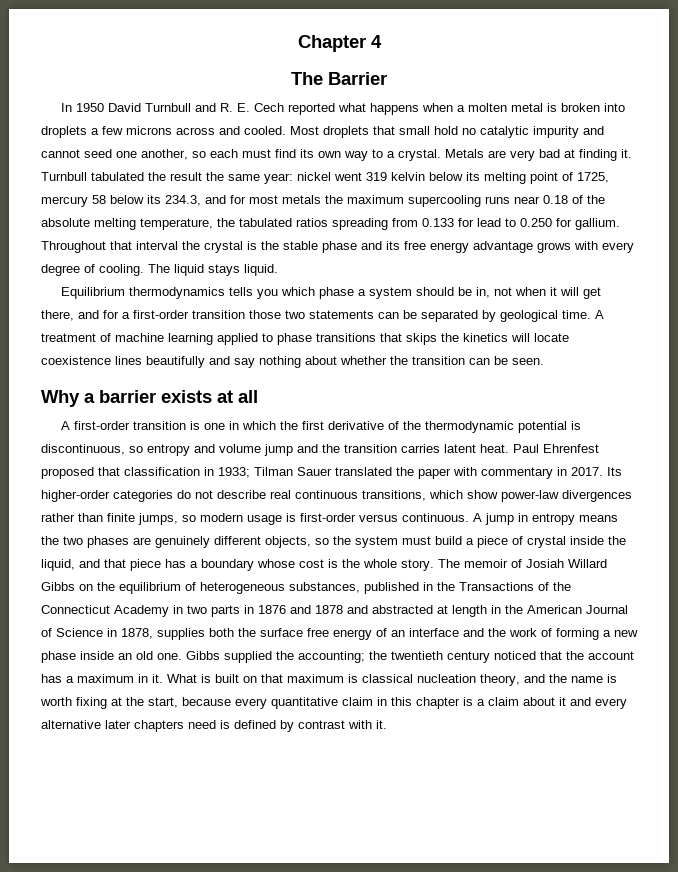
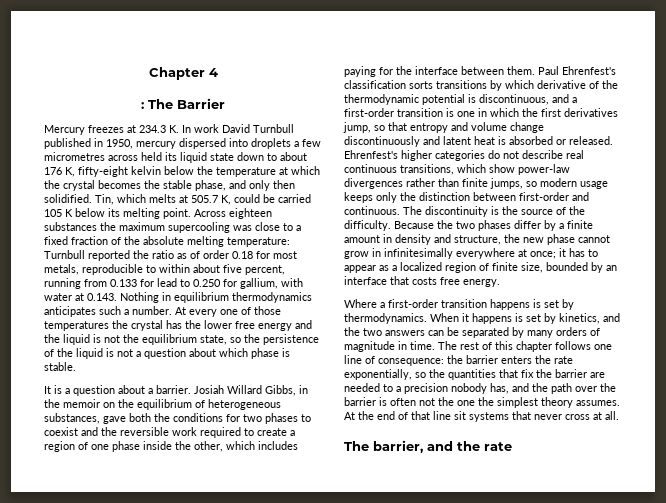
(382, 41) none -> [141,102,144,109] :
[61,103,626,115] [41,126,604,138] [41,149,632,161] [41,172,609,184] [41,195,605,207] [41,218,388,230] In 1950 David Turnbull and R. E. Cech reported what happens when a molten metal is broken into droplets a few microns across and cooled. Most droplets that small hold no catalytic impurity and cannot seed one another, so each must find its own way to a crystal. Metals are very bad at finding it. Turnbull tabulated the result the same year: nickel went 319 kelvin below its melting point of 1725, mercury 58 below its 234.3, and for most metals the maximum supercooling runs near 0.18 of the absolute melting temperature, the tabulated ratios spreading -> [44,124,294,135] [44,138,321,149] [44,152,307,163] [44,166,320,177] [44,180,295,191] [44,194,311,205] [44,208,272,219] [44,222,301,233] [44,236,290,247] [44,250,297,261] [44,264,285,275] [44,278,81,289] Mercury freezes at 234.3 K. In work David Turnbull published in 1950, mercury dispersed into droplets a few micrometres across held its liquid state down to about 176 K, fifty-eight kelvin below the temperature at which the crystal becomes the stable phase, and only then solidified. Tin, which melts at 505.7 K, could be carried 105 K below its melting point. Across eighteen substances the maximum supercooling was close to a fixed fraction of the absolute melting temperature: Turnbull reported the ratio as of order 0.18 for most metals, reproducible to within about five percent, running
[575,218,620,230] [41,241,634,253] [41,264,278,276] [61,287,602,299] [41,310,604,322] [41,333,569,345] [41,356,544,368] [41,390,258,407] [61,421,71,430] gallium. Throughout that interval the crystal is the stable phase and its free energy advantage grows with every degree of cooling. The liquid stays liquid. // Equilibrium thermodynamics tells you which phase a system should be in, not when it will get there, and for a first-order transition those two statements can be separated by geological time. A treatment of machine learning applied to phase transitions that skips the kinetics will locate coexistence lines beautifully and say nothing about whether the transition can be seen. // Why a barrier exists at all // A -> [240,278,303,289] [44,292,312,303] [44,306,281,317] [44,320,312,331] [44,334,319,345] [44,348,290,359] [44,362,76,371] [44,385,308,396] [44,399,281,410] [44,413,311,424] [44,427,295,438] [44,441,298,452] [344,66,616,77] [344,80,618,91] [344,94,577,105] gallium, with water at 0.143. Nothing in equilibrium thermodynamics anticipates such a number. At every one of those temperatures the crystal has the lower free energy and the liquid is not the equilibrium state, so the persistence of the liquid is not a question about which phase is stable. // It is a question about a barrier. Josiah Willard Gibbs, in the memoir on the equilibrium of heterogeneous substances, gave both the conditions for two phases to coexist and the reversible work required to create a region of one phase inside the other, which includes paying for the interface between them. Paul Ehrenfest's classification sorts transitions by which derivative of the thermodynamic potential is discontinuous, and a
[328,421,582,433] [41,444,599,456] [41,467,622,479] [41,490,110,502] derivative of the thermodynamic potential is discontinuous, so entropy and volume jump and the transition carries latent heat. Paul Ehrenfest proposed that classification in 1933; Tilman Sauer translated the paper with commentary in 2017. Its higher-order -> [564,108,618,117] [343,122,544,133] [344,136,613,147] [344,150,432,161] derivatives jump, so that entropy and volume change discontinuously and latent heat is absorbed or released. Ehrenfest's higher
[286,513,618,525] [41,536,626,548] [41,559,607,571] [41,582,571,594] [41,605,628,617] [41,628,638,640] [41,651,634,663] [41,674,617,686] [40,697,627,709] [41,720,387,732] is first-order versus continuous. A jump in entropy means the two phases are genuinely different objects, so the system must build a piece of crystal inside the liquid, and that piece has a boundary whose cost is the whole story. The memoir of Josiah Willard Gibbs on the equilibrium of heterogeneous substances, published in the Transactions of the Connecticut Academy in two parts in 1876 and 1878 and abstracted at length in the American Journal of Science in 1878, supplies both the surface free energy of an interface and the work of forming a new phase inside an old one. Gibbs supplied the accounting; the twentieth century noticed that the account has a maximum in it. What is built on that maximum is classical nucleation theory, and the name is worth fixing at the start, because every quantitative claim in this chapter is a claim about it and every alternative later chapters need is defined by contrast with it. -> [344,192,589,203] [344,206,585,217] [344,220,593,231] [344,234,610,245] [344,248,598,259] [344,262,617,273] [344,276,500,287] [344,299,574,310] [344,313,620,324] [344,327,600,338] [344,341,612,352] [344,355,573,366] [344,369,605,380] [344,383,616,394] [344,397,620,408] [344,411,619,422] [344,440,512,453] keeps only the distinction between first-order and continuous. The discontinuity is the source of the difficulty. Because the two phases differ by a finite amount in density and structure, the new phase cannot grow in infinitesimally everywhere at once; it has to appear as a localized region of finite size, bounded by an interface that costs free energy. // Where a first-order transition happens is set by thermodynamics. When it happens is set by kinetics, and the two answers can be separated by many orders of magnitude in time. The rest of this chapter follows one line of consequence: the barrier enters the rate exponentially, so the quantities that fix the barrier are needed to a precision nobody has, and the path over the barrier is often not the one the simplest theory assumes. At the end of that line sit systems that never cross at all. // The barrier, and the rate

